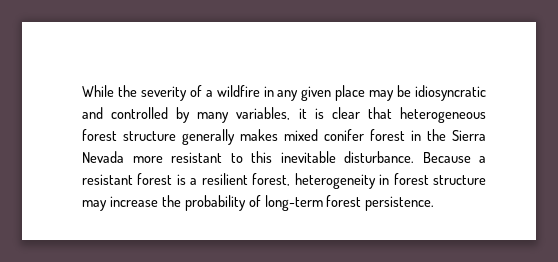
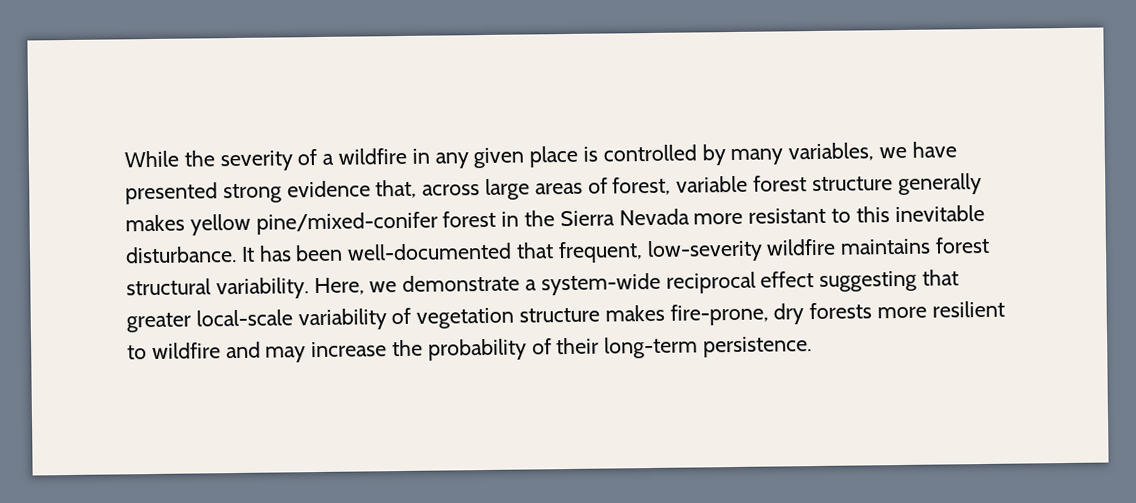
[369,85,487,101] [82,107,486,123] may be idiosyncratic and controlled by many variables, it is clear that heterogeneous -> [583,141,957,166] [125,175,749,205] is controlled by many variables, we have presented strong evidence that, across large areas of forest, variable
[284,129,364,141] mixed conifer -> [189,211,438,236] yellow pine/mixed-conifer
[422,152,486,163] [82,173,487,189] Because a resistant forest is a resilient forest, heterogeneity in forest structure -> [240,236,991,264] [126,269,960,300] [126,300,1005,333] [127,341,261,360] It has been well-documented that frequent, low-severity wildfire maintains forest structural variability. Here, we demonstrate a system-wide reciprocal effect suggesting that greater local-scale variability of vegetation structure makes fire-prone, dry forests more resilient to wildfire and
[264,195,362,211] long-term forest -> [556,336,699,359] their long-term

